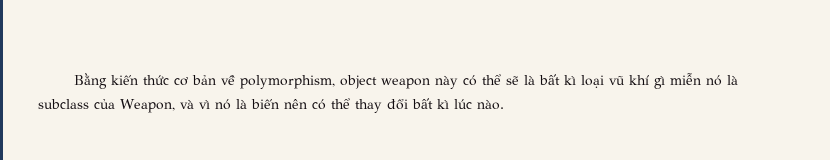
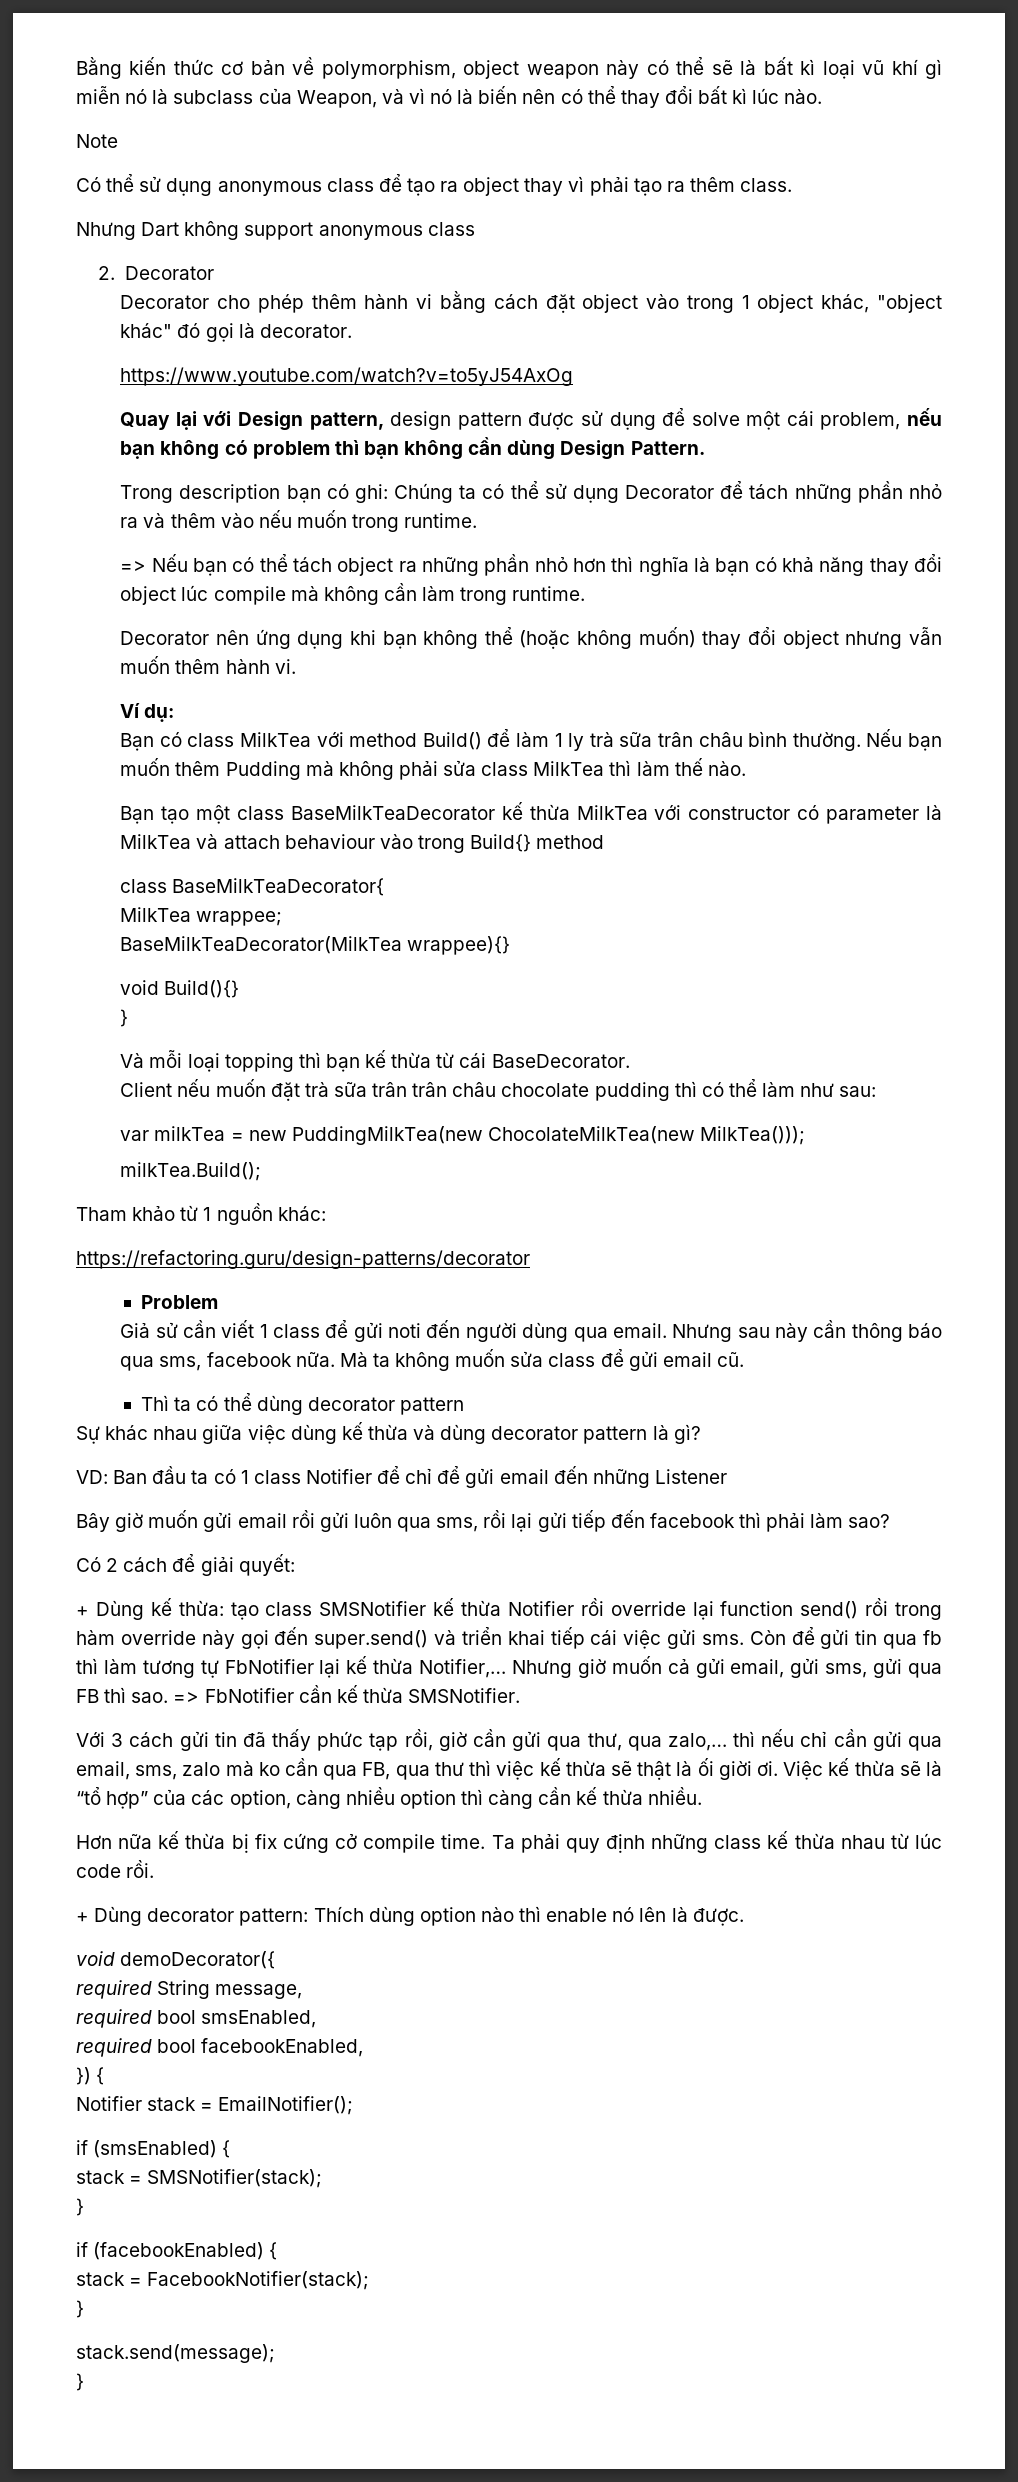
(504, 104) none -> [76,134,118,148] [76,174,793,196] [76,221,475,240] [98,266,214,280] [120,291,942,313] [120,323,352,342] [120,367,574,386] [120,408,942,431] [120,437,705,460] [120,481,942,503] [120,510,478,532] [120,554,943,576] [120,583,586,605] [120,627,942,649] [120,656,296,674] [120,703,175,722] [120,729,942,751] [120,758,746,780] [120,802,943,824] [120,834,605,853] [120,878,385,896] [120,907,283,926] [120,936,511,955] [120,980,240,998] [120,1009,129,1027] [120,1050,630,1072] [120,1079,877,1101] [120,1126,806,1145] [120,1162,262,1181] [76,1203,326,1225] [76,1250,530,1269] [141,1295,219,1309] [120,1320,942,1342] [120,1349,744,1371] [141,1393,464,1415] [76,1422,701,1444] [76,1466,727,1488] [76,1510,891,1532] [76,1554,295,1576] [76,1598,942,1620] [76,1627,943,1649] [76,1656,943,1678] [76,1685,521,1703] [76,1729,942,1751] [76,1758,943,1780] [76,1787,702,1809] [76,1831,942,1853] [76,1860,155,1878] [76,1906,744,1926] [76,1951,276,1969] [76,1980,303,1999] [76,2009,317,2028] [76,2038,364,2057] [76,2067,105,2085] [76,2096,354,2115] [76,2140,231,2158] [76,2169,323,2188] [76,2198,84,2216] [76,2242,278,2260] [76,2271,370,2290] [76,2300,84,2318] [76,2344,275,2363] [76,2373,84,2391] // Note // Có thể sử dụng anonymous class để tạo ra object thay vì phải tạo ra thêm class. // Nhưng Dart không support anonymous class // 2. Decorator // Decorator cho phép thêm hành vi bằng cách đặt object vào trong 1 object khác, "object khác" đó gọi là decorator. // https://www.youtube.com/watch?v=to5yJ54AxOg // Quay lại với Design pattern, design pattern được sử dụng để solve một cái problem, nếu bạn không có problem thì bạn không cần dùng Design Pattern. // Trong description bạn có ghi: Chúng ta có thể sử dụng Decorator để tách những phần nhỏ ra và thêm vào nếu muốn trong runtime. // => Nếu bạn có thể tách object ra những phần nhỏ hơn thì nghĩa là bạn có khả năng thay đổi object lúc compile mà không cần làm trong runtime. // Decorator nên ứng dụng khi bạn không thể (hoặc không muốn) thay đổi object nhưng vẫn muốn thêm hành vi. // Ví dụ: // Bạn có class MilkTea với method Build() để làm 1 ly trà sữa trân châu bình thường. Nếu bạn muốn thêm Pudding mà không phải sửa class MilkTea thì làm thế nào. // Bạn tạo một class BaseMilkTeaDecorator kế thừa MilkTea với constructor có parameter là MilkTea và attach behaviour vào trong Build{} method // class BaseMilkTeaDecorator{ // MilkTea wrappee; // BaseMilkTeaDecorator(MilkTea wrappee){} // void Build(){} // } // Và mỗi loại topping thì bạn kế thừa từ cái BaseDecorator. // Client nếu muốn đặt trà sữa trân trân châu chocolate pudding thì có thể làm như sau: // var milkTea = new PuddingMilkTea(new ChocolateMilkTea(new MilkTea())); // milkTea.Build(); // Tham khảo từ 1 nguồn khác: // https://refactoring.guru/design-patterns/decorator // Problem // Giả sử cần viết 1 class để gửi noti đến người dùng qua email. Nhưng sau này cần thông báo qua sms, facebook nữa. Mà ta không muốn sửa class để gửi email cũ. // Thì ta có thể dùng decorator pattern // Sự khác nhau giữa việc dùng kế thừa và dùng decorator pattern là gì? // VD: Ban đầu ta có 1 class Notifier để chỉ để gửi email đến những Listener // Bây giờ muốn gửi email rồi gửi luôn qua sms, rồi lại gửi tiếp đến facebook thì phải làm sao? // Có 2 cách để giải quyết: // + Dùng kế thừa: tạo class SMSNotifier kế thừa Notifier rồi override lại function send() rồi trong hàm override này gọi đến super.send() và triển khai tiếp cái việc gửi sms. Còn để gửi tin qua fb thì làm tương tự FbNotifier lại kế thừa Notifier,… Nhưng giờ muốn cả gửi email, gửi sms, gửi qua FB thì sao. => FbNotifier cần kế thừa SMSNotifier. // Với 3 cách gửi tin đã thấy phức tạp rồi, giờ cần gửi qua thư, qua zalo,… thì nếu chỉ cần gửi qua email, sms, zalo mà ko cần qua FB, qua thư thì việc kế thừa sẽ thật là ối giời ơi. Việc kế thừa sẽ là “tổ hợp” của các option, càng nhiều option thì càng cần kế thừa nhiều. // Hơn nữa kế thừa bị fix cứng cở compile time. Ta phải quy định những class kế thừa nhau từ lúc code rồi. // + Dùng decorator pattern: Thích dùng option nào thì enable nó lên là được. // void demoDecorator({ // required String message, // required bool smsEnabled, // required bool facebookEnabled, // }) { // Notifier stack = EmailNotifier(); // if (smsEnabled) { // stack = SMSNotifier(stack); // } // if (facebookEnabled) { // stack = FacebookNotifier(stack); // } // stack.send(message); // }

